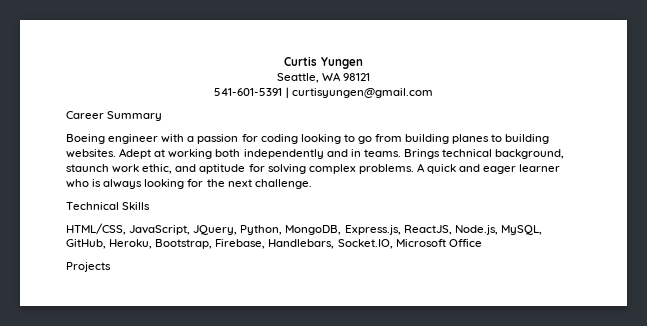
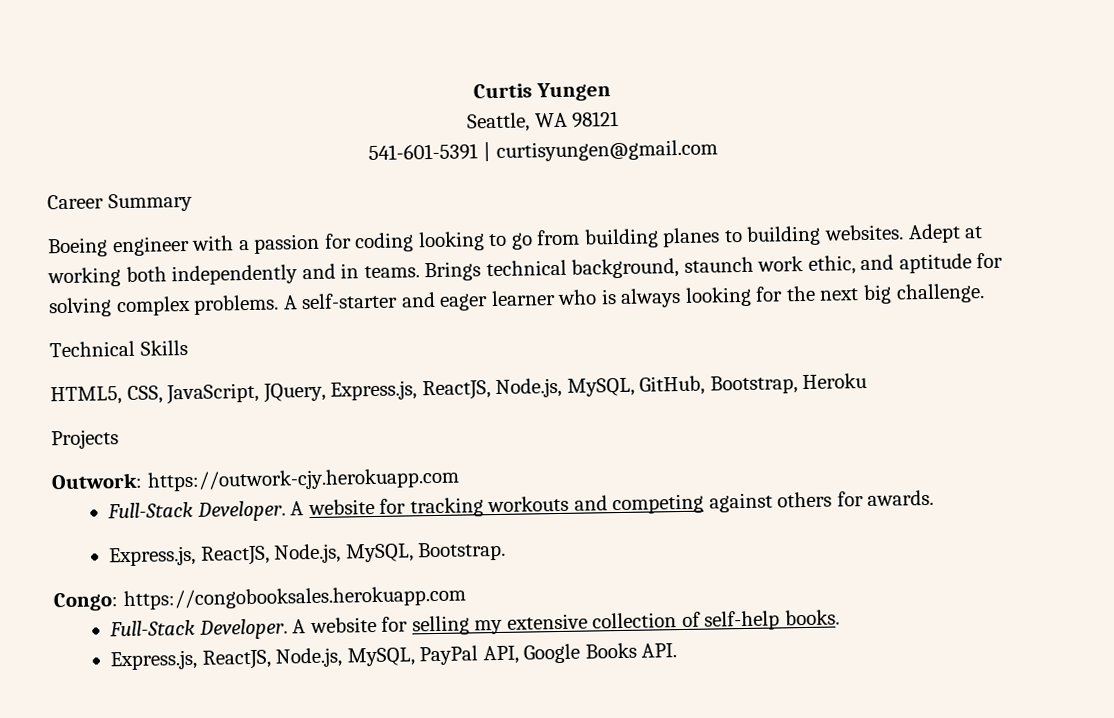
[427,164,457,174] quick -> [301,292,399,310] self-starter
(252, 183) none -> [863,284,893,305] big
[66,223,342,235] HTML/CSS, JavaScript, JQuery, Python, MongoDB, -> [50,382,326,406] HTML5, CSS, JavaScript, JQuery,
[109,239,482,249] [66,262,111,272] Heroku, Bootstrap, Firebase, Handlebars, Socket.IO, Microsoft Office // Projects -> [709,372,868,395] [51,429,119,450] [51,467,460,492] [107,489,935,522] [108,541,507,567] [53,585,466,612] [109,609,840,640] [110,642,678,671] Bootstrap, Heroku // Projects // Outwork: https://outwork-cjy.herokuapp.com // Full-Stack Developer. A website for tracking workouts and competing against others for awards. // Express.js, ReactJS, Node.js, MySQL, Bootstrap. // Congo: https://congobooksales.herokuapp.com // Full-Stack Developer. A website for selling my extensive collection of self-help books. // Express.js, ReactJS, Node.js, MySQL, PayPal API, Google Books API.

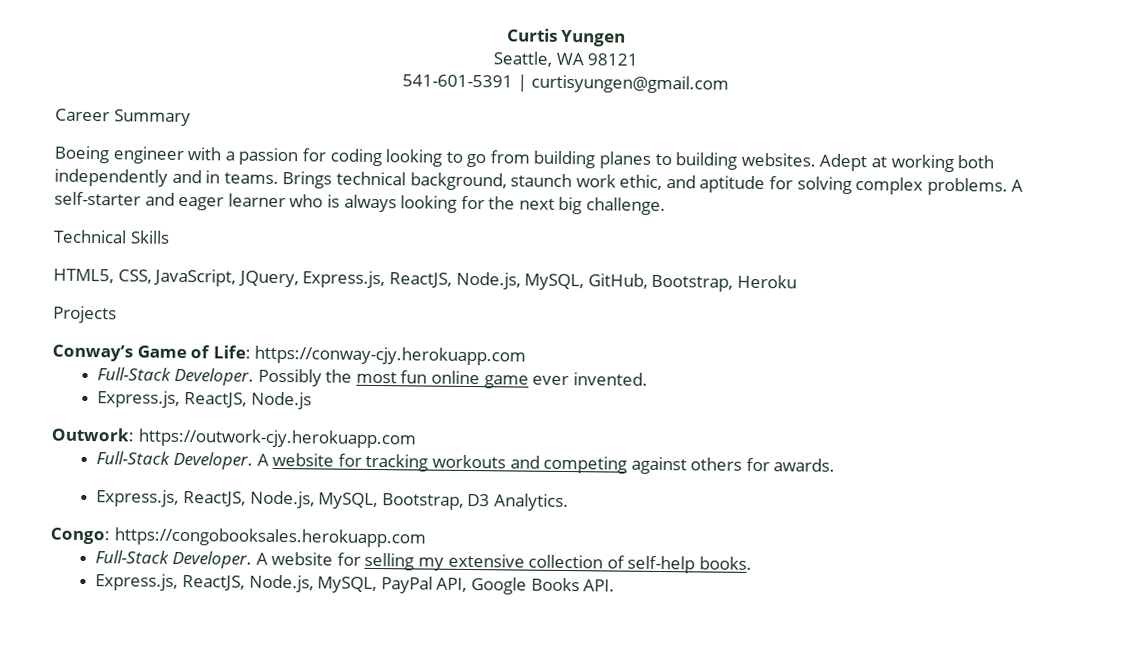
(119, 439) none -> [52,344,527,366] [97,367,648,389] [97,390,312,410] // Conway’s Game of Life: https://conway-cjy.herokuapp.com // Full-Stack Developer. Possibly the most fun online game ever invented. // Express.js, ReactJS, Node.js
[417,541,507,562] Bootstrap. -> [381,493,569,512] Bootstrap, D3 Analytics.

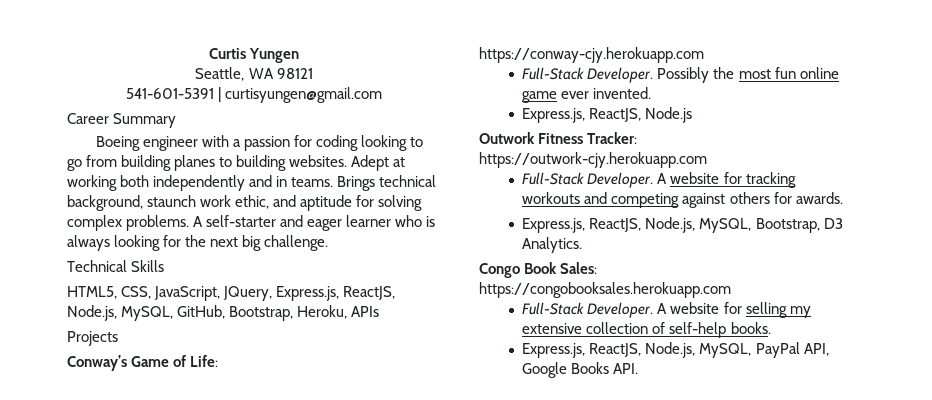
[736,274,797,289] Heroku -> [297,305,380,319] Heroku, APIs
[51,427,134,442] Outwork: -> [479,132,638,144] Outwork Fitness Tracker:
[50,527,110,545] Congo: -> [479,262,598,278] Congo Book Sales:

